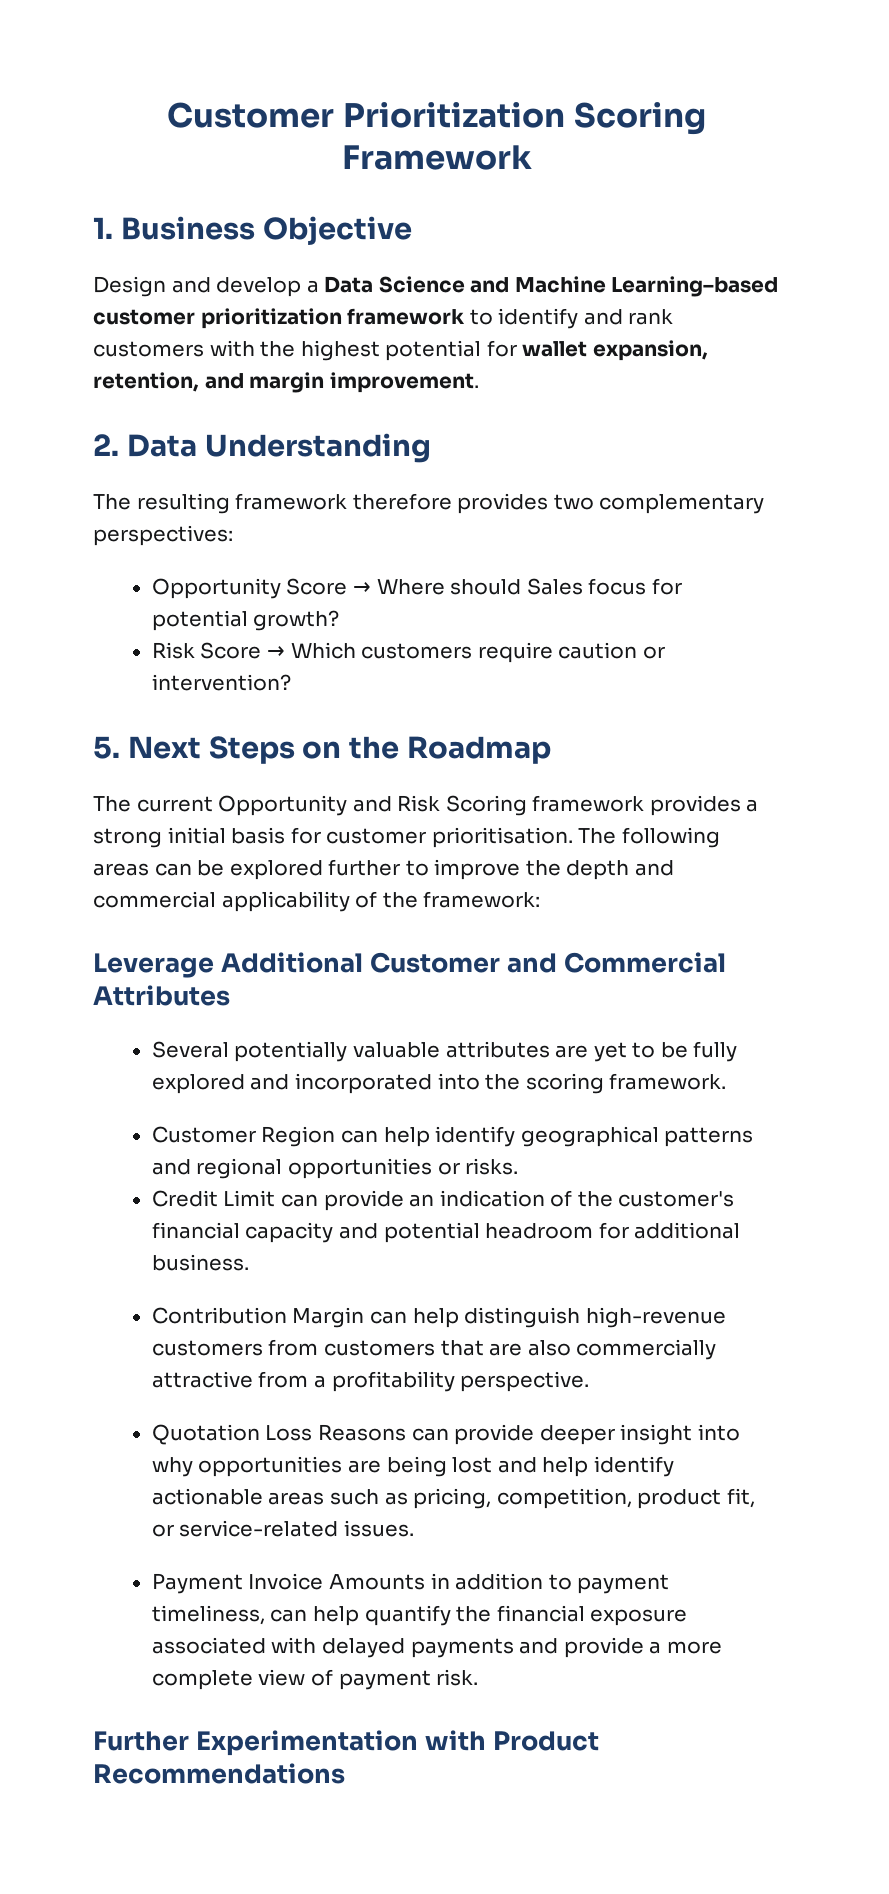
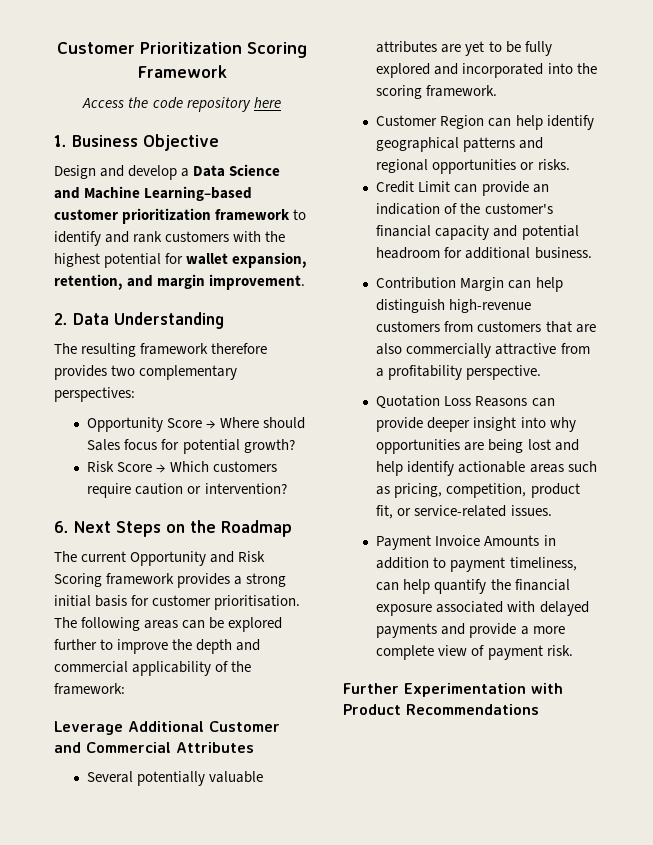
(532, 157) none -> [82,97,281,112] // Access the code repository here
[93,736,120,759] 5. -> [54,521,69,533] 6.

